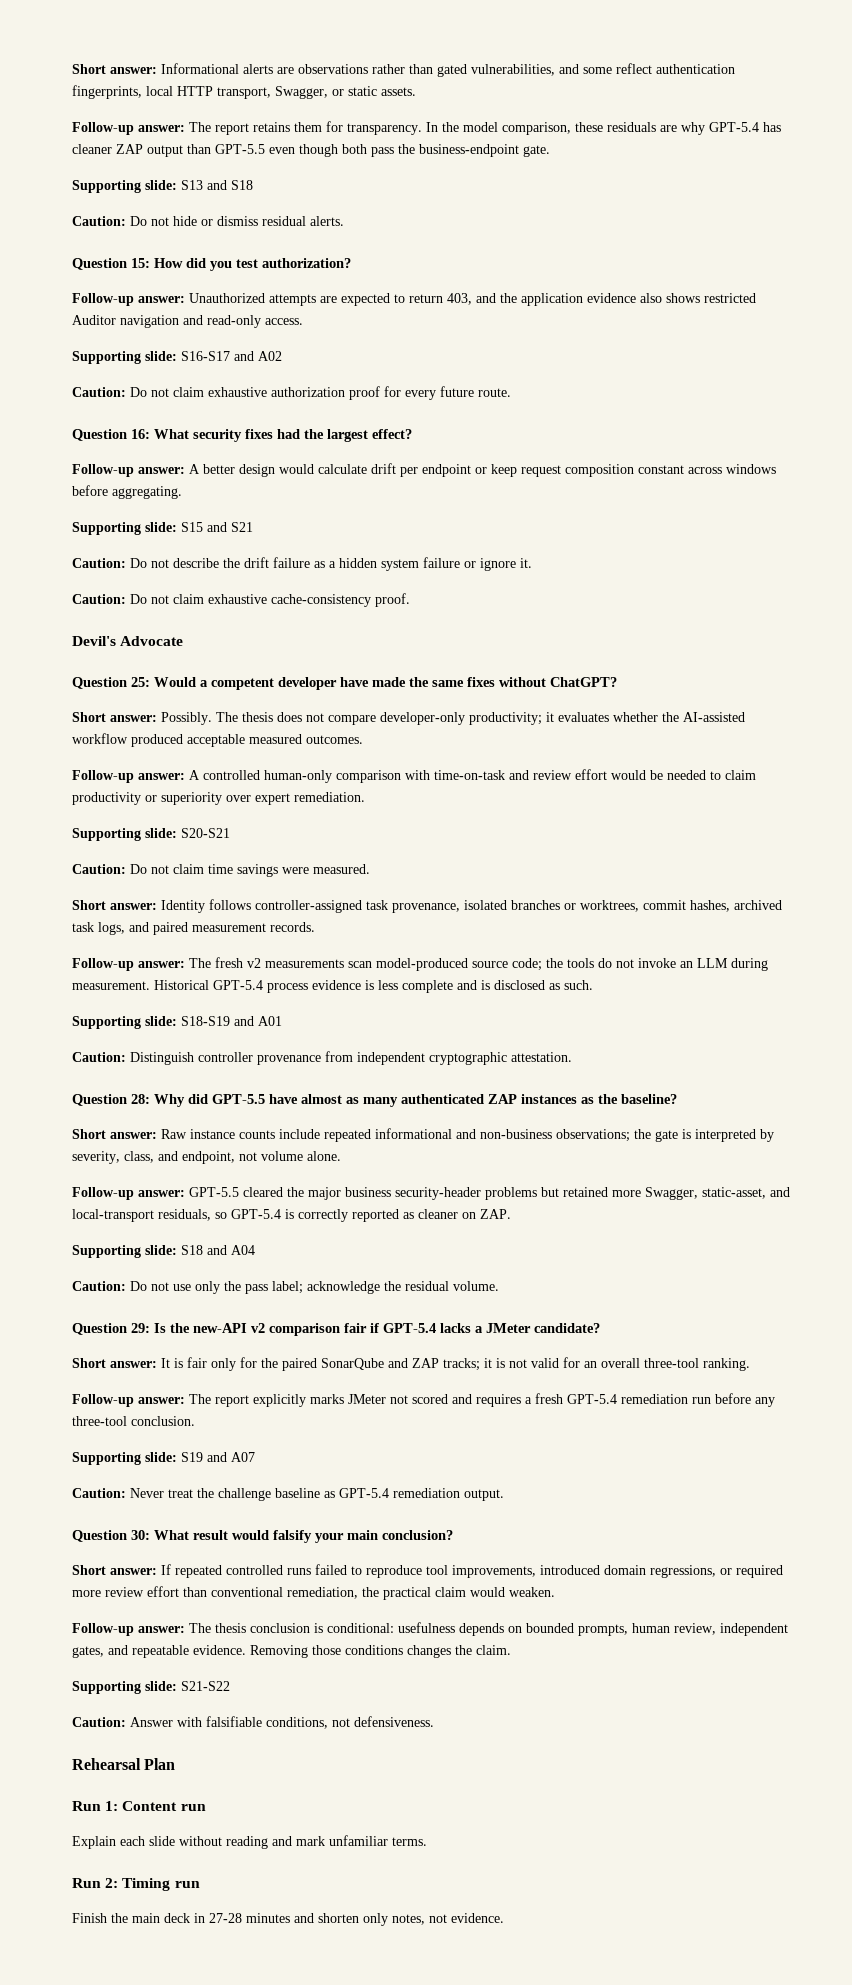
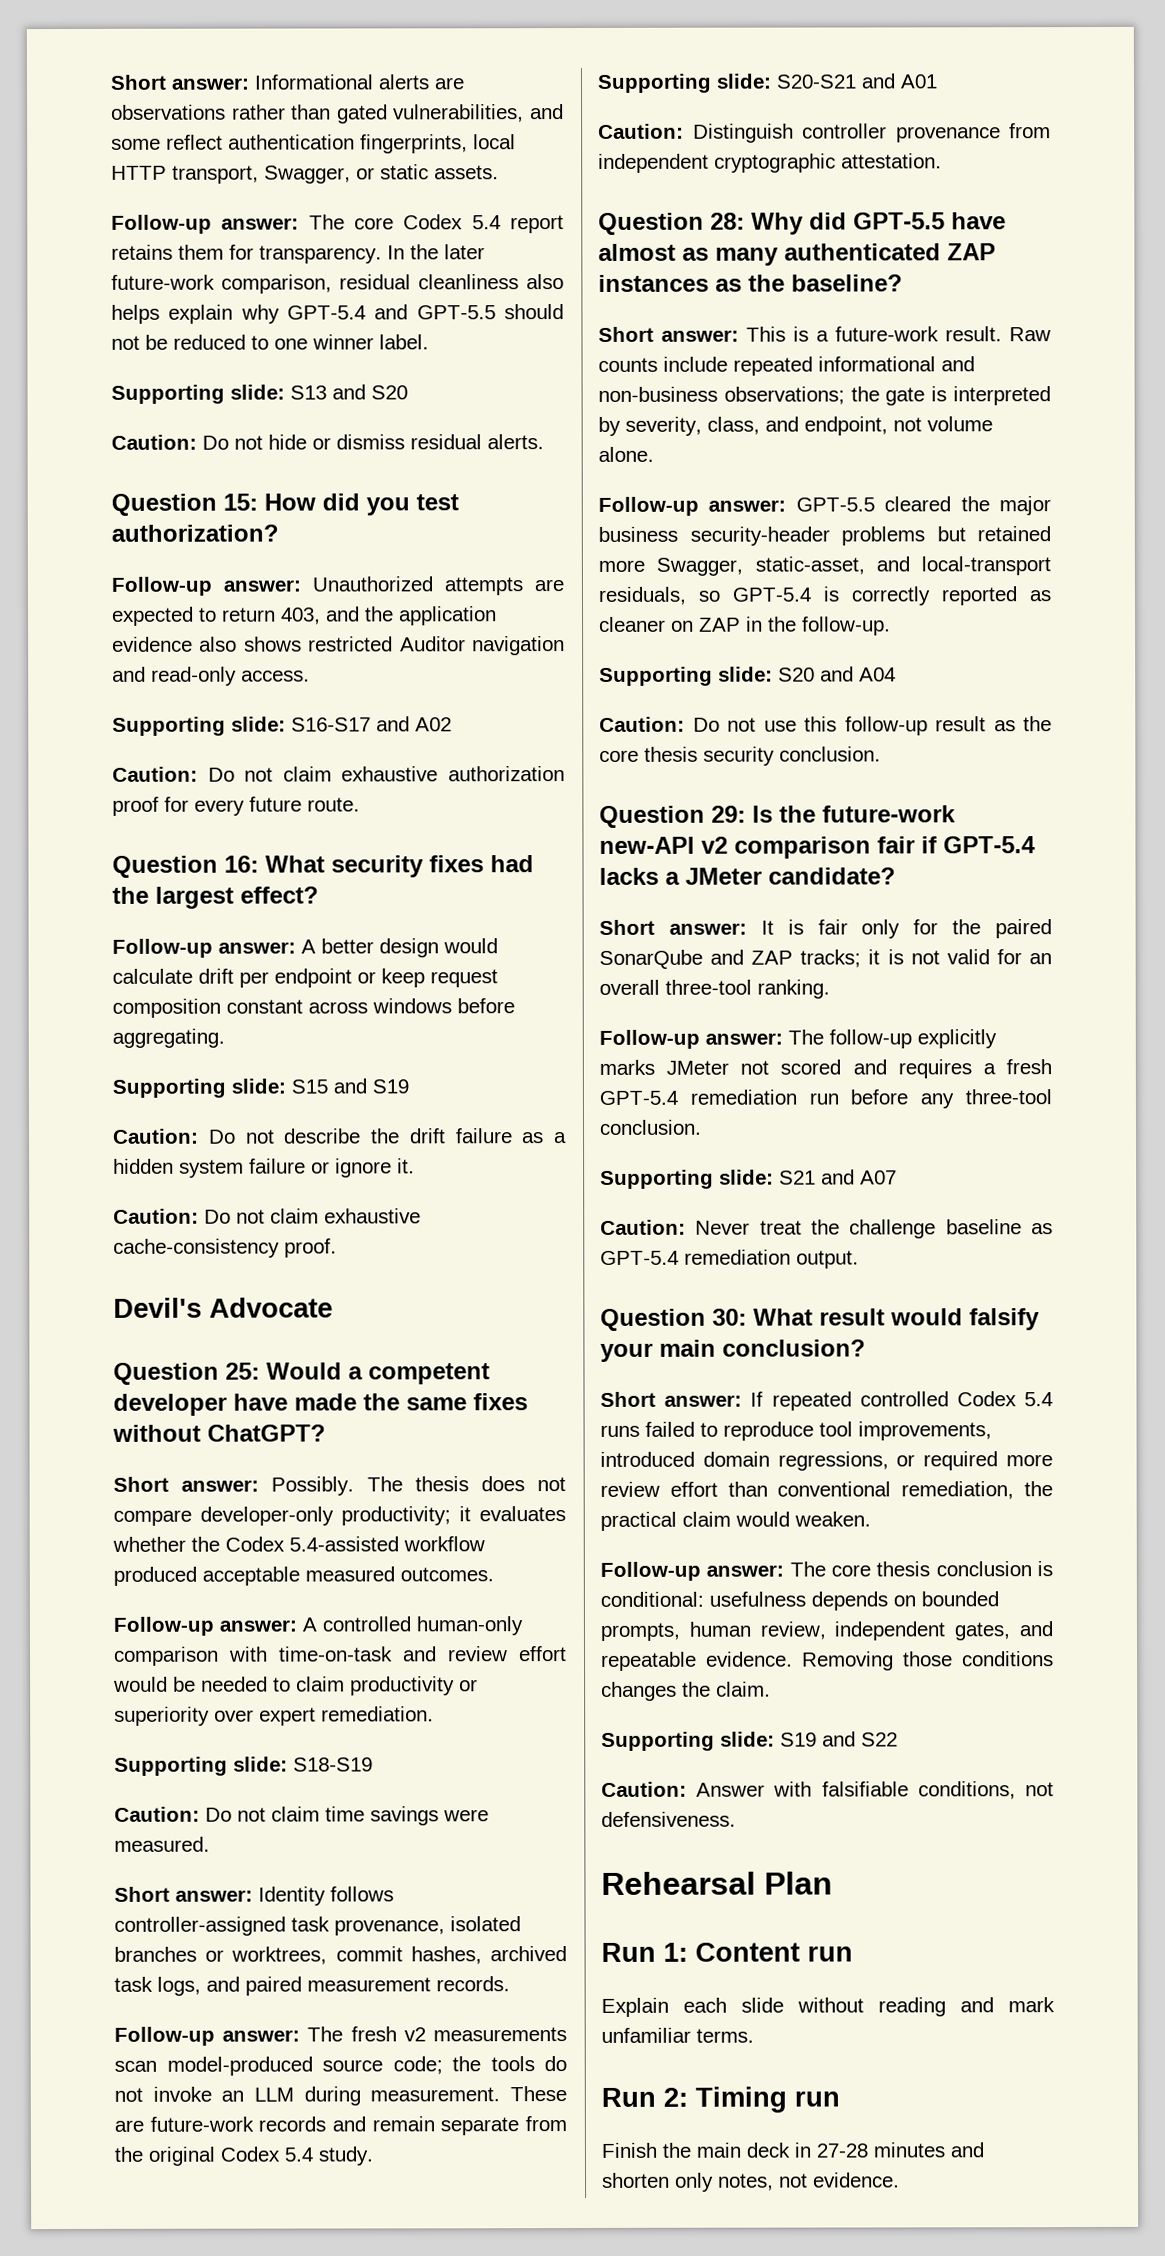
(211, 127) none -> [354,214,501,230] core Codex 5.4
[463,122,781,135] [72,144,550,157] model comparison, these residuals are why GPT-5.4 has cleaner ZAP output than GPT-5.5 even though both pass the business-endpoint gate. -> [444,244,485,260] [111,274,564,294] [111,304,564,324] [111,334,429,350] later future-work comparison, residual cleanliness also helps explain why GPT-5.4 and GPT-5.5 should not be reduced to one winner label.
[231,180,253,190] S18 -> [371,385,408,400] S20
[231,522,253,532] S21 -> [372,1079,409,1094] S19
[683,712,745,722] AI-assisted -> [225,1536,399,1552] Codex 5.4-assisted
[181,828,230,838] S20-S21 -> [293,1757,373,1772] S18-S19
[154,980,593,993] [72,1016,230,1029] Historical GPT-5.4 process evidence is less complete and is disclosed as such. // Supporting slide: S18-S19 -> [510,2086,567,2102] [114,2116,567,2136] [114,2146,373,2166] [597,73,857,93] These are future-work records and remain separate from the original Codex 5.4 study. // Supporting slide: S20-S21
[161,1129,235,1139] Raw instance -> [746,326,1051,342] This is a future-work result. Raw
[480,1209,511,1219] [72,1245,203,1258] ZAP. // Supporting slide: S18 -> [699,616,891,636] [599,666,815,686] ZAP in the follow-up. // Supporting slide: S20
[195,1281,499,1294] only the pass label; acknowledge the residual volume. -> [804,716,1052,736] [599,746,881,766] this follow-up result as the core thesis security conclusion.
(190, 1328) none -> [822,805,956,823] future-work
[215,1395,249,1407] report -> [829,1029,912,1049] follow-up
[181,1452,203,1462] S19 -> [779,1170,816,1185] S21
(283, 1570) none -> [956,1391,1053,1407] Codex 5.4
(211, 1628) none -> [831,1564,871,1577] core
[181,1681,230,1691] S21-S22 -> [780,1731,898,1747] S19 and S22

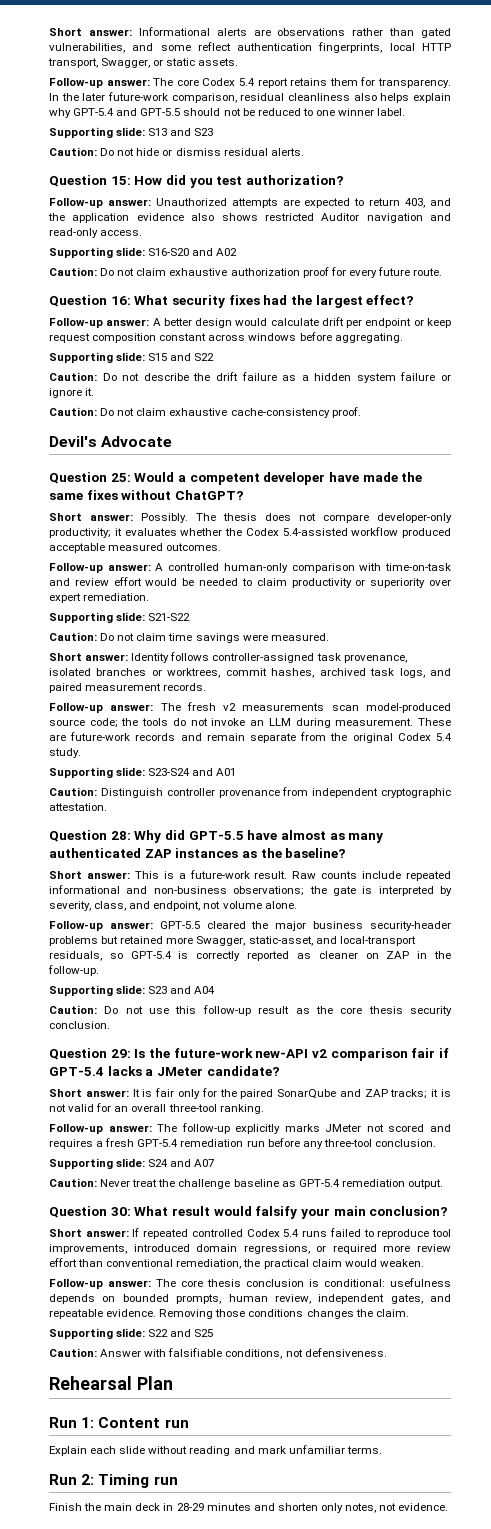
[371,385,408,400] S20 -> [194,128,214,136] S23
[291,717,371,732] S16-S17 -> [148,248,190,256] S16-S20
[372,1079,409,1094] S19 -> [194,353,215,361] S22
[293,1757,373,1772] S18-S19 -> [148,613,191,621] S21-S22
[776,74,857,89] S20-S21 -> [148,768,191,776] S23-S24
[778,667,815,682] S20 -> [148,986,168,994] S23
[779,1170,816,1185] S21 -> [148,1159,169,1167] S24
[780,1731,898,1747] S19 and S22 -> [148,1329,214,1337] S22 and S25
[816,2143,868,2158] 27-28 -> [176,1503,204,1511] 28-29

